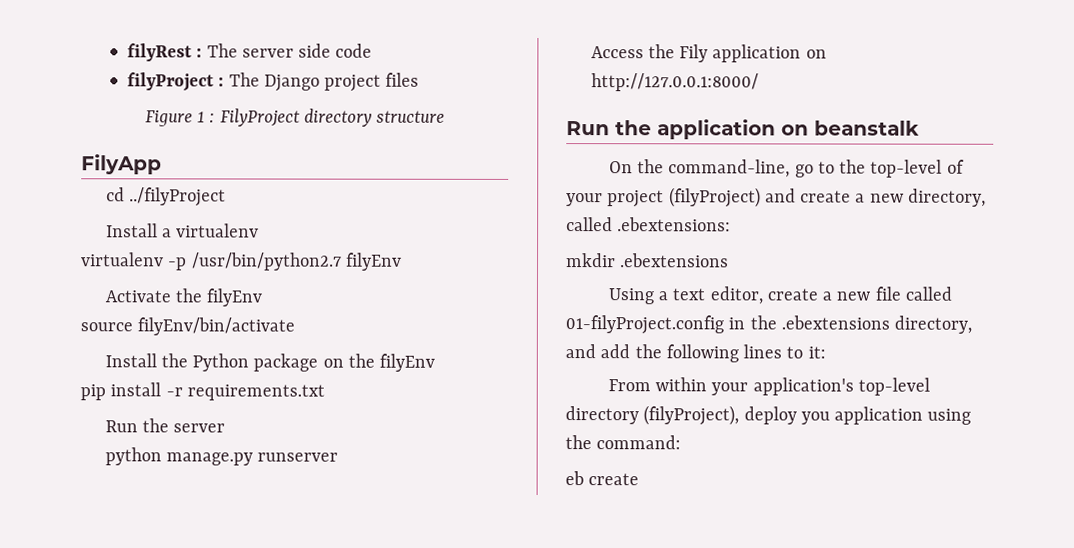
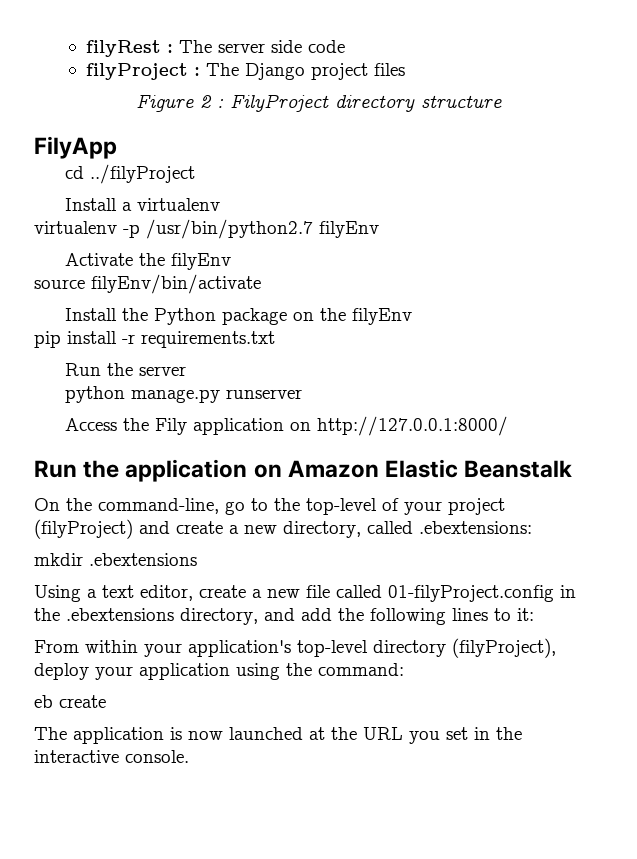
[197,111,206,123] 1 -> [200,95,212,108] 2
[814,120,920,136] beanstalk -> [287,459,573,478] Amazon Elastic Beanstalk
[800,411,830,425] you -> [95,666,133,680] your
(640, 479) none -> [34,727,522,744] [34,750,189,763] // The application is now launched at the URL you set in the interactive console.

